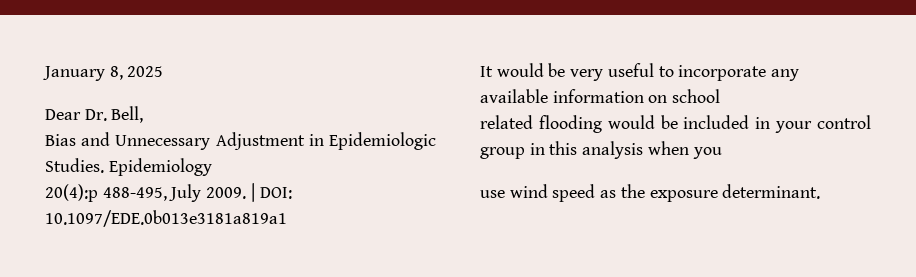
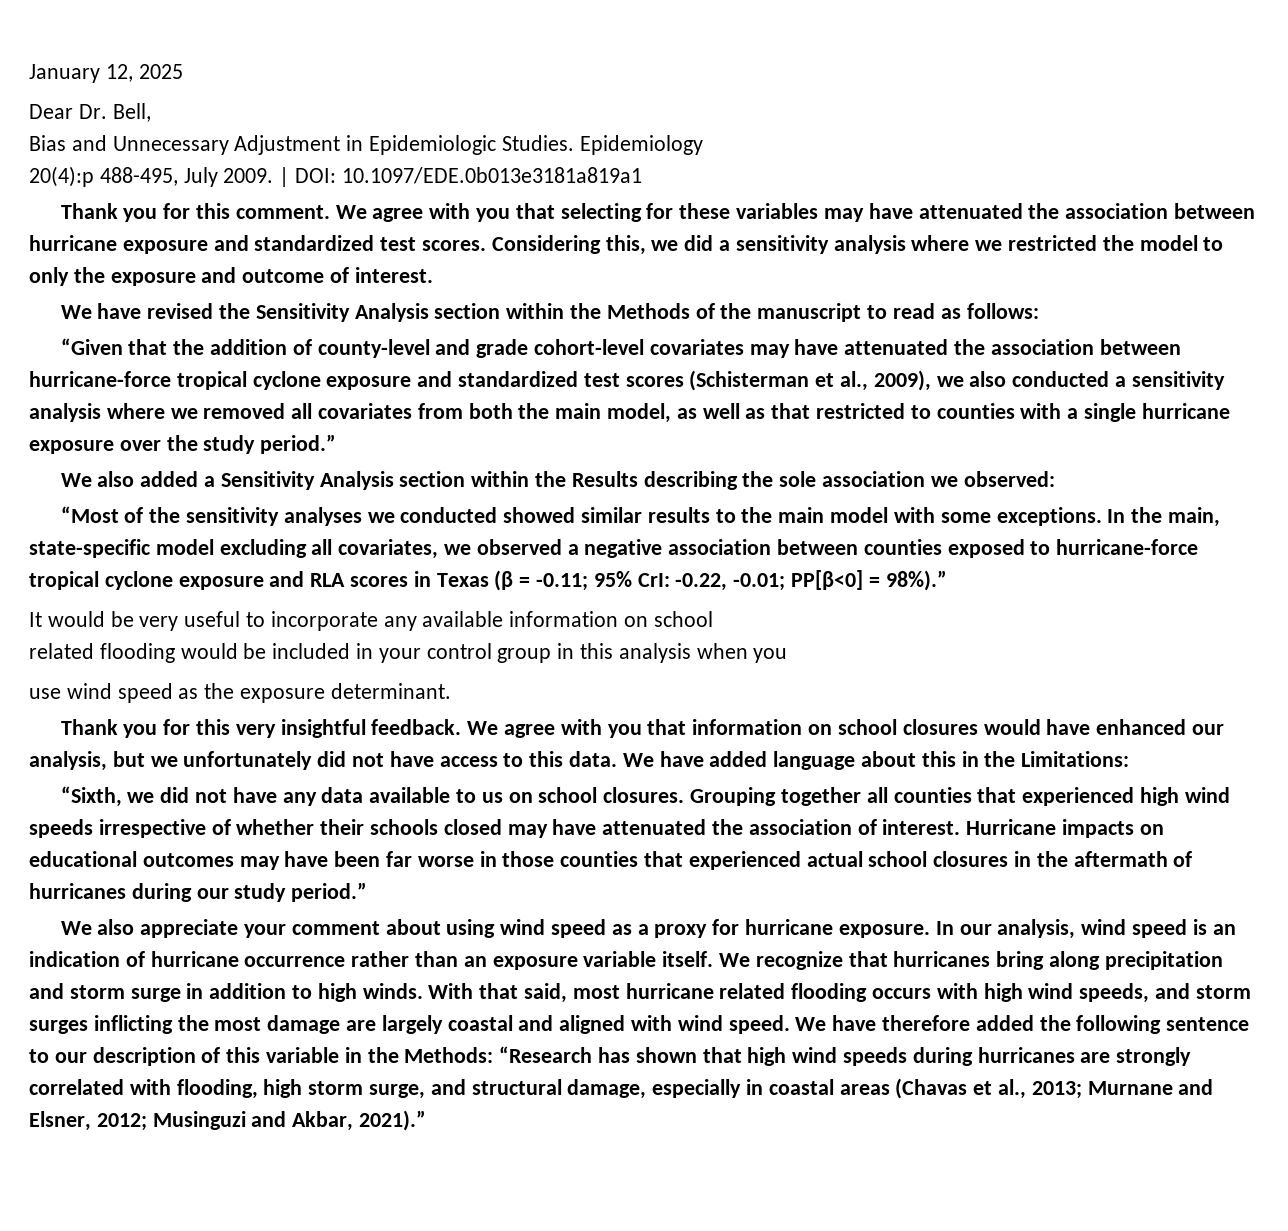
[109,66,123,80] 8, -> [105,64,133,82] 12,
(287, 218) none -> [60,203,1255,222] [29,235,1224,255] [29,267,433,286] [60,303,1039,322] [60,338,1181,358] [29,370,1225,391] [29,403,1230,423] [29,434,337,454] [60,471,1055,490] [60,506,1220,527] [29,539,1199,559] [29,570,947,591] // Thank you for this comment. We agree with you that selecting for these variables may have attenuated the association between hurricane exposure and standardized test scores. Considering this, we did a sensitivity analysis where we restricted the model to only the exposure and outcome of interest. // We have revised the Sensitivity Analysis section within the Methods of the manuscript to read as follows: // “Given that the addition of county-level and grade cohort-level covariates may have attenuated the association between hurricane-force tropical cyclone exposure and standardized test scores (Schisterman et al., 2009), we also conducted a sensitivity analysis where we removed all covariates from both the main model, as well as that restricted to counties with a single hurricane exposure over the study period.” // We also added a Sensitivity Analysis section within the Results describing the sole association we observed: // “Most of the sensitivity analyses we conducted showed similar results to the main model with some exceptions. In the main, state-specific model excluding all covariates, we observed a negative association between counties exposed to hurricane-force tropical cyclone exposure and RLA scores in Texas (β = -0.11; 95% CrI: -0.22, -0.01; PP[β<0] = 98%).”
(821, 191) none -> [60,719,1224,738] [29,751,1130,771] [60,786,1230,807] [29,819,1164,838] [29,851,1193,870] [29,882,368,902] [60,919,1236,939] [29,951,1223,970] [29,983,1251,1003] [29,1015,1250,1034] [29,1046,1192,1066] [29,1078,1214,1099] [29,1110,427,1131] // Thank you for this very insightful feedback. We agree with you that information on school closures would have enhanced our analysis, but we unfortunately did not have access to this data. We have added language about this in the Limitations: // “Sixth, we did not have any data available to us on school closures. Grouping together all counties that experienced high wind speeds irrespective of whether their schools closed may have attenuated the association of interest. Hurricane impacts on educational outcomes may have been far worse in those counties that experienced actual school closures in the aftermath of hurricanes during our study period.” // We also appreciate your comment about using wind speed as a proxy for hurricane exposure. In our analysis, wind speed is an indication of hurricane occurrence rather than an exposure variable itself. We recognize that hurricanes bring along precipitation and storm surge in addition to high winds. With that said, most hurricane related flooding occurs with high wind speeds, and storm surges inflicting the most damage are largely coastal and aligned with wind speed. We have therefore added the following sentence to our description of this variable in the Methods: “Research has shown that high wind speeds during hurricanes are strongly correlated with flooding, high storm surge, and structural damage, especially in coastal areas (Chavas et al., 2013; Murnane and Elsner, 2012; Musinguzi and Akbar, 2021).”

